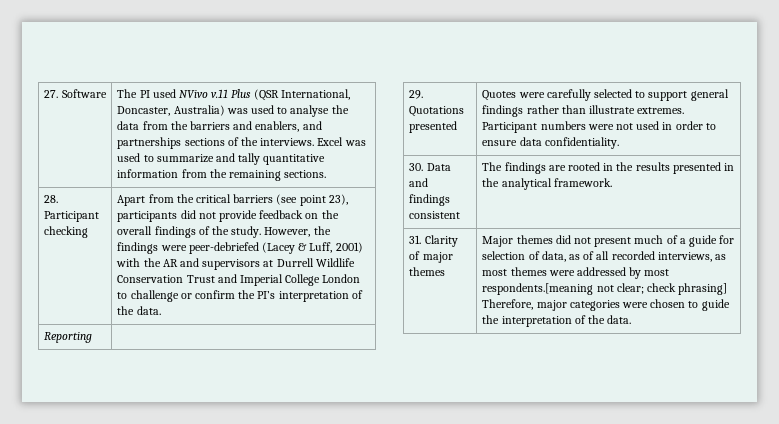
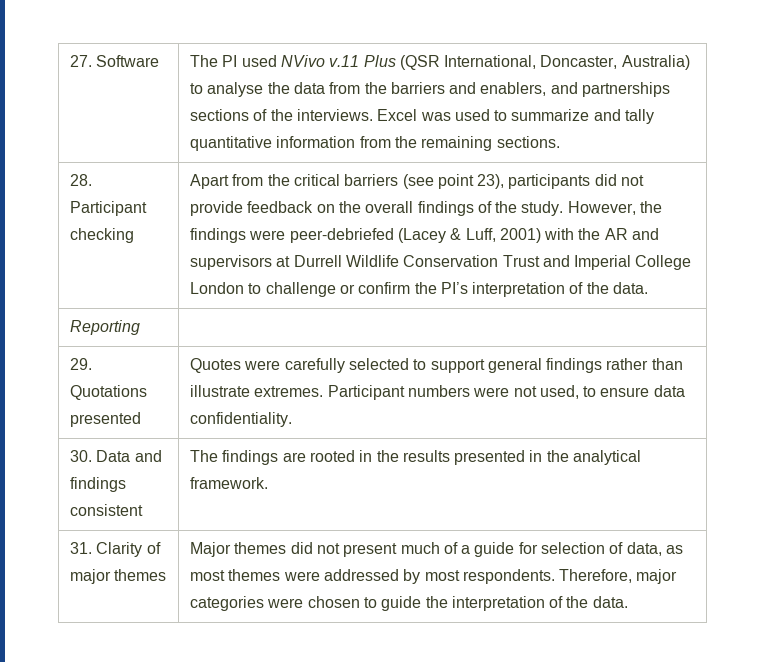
[226,105,274,114] was used -> (690, 62) none
[636,121,703,130] used in order -> [539,385,579,399] used,
[583,251,727,262] of all recorded interviews, as -> (684, 549) none
[482,283,728,295] respondents.[meaning not clear; check phrasing] -> [462,569,555,584] respondents.

